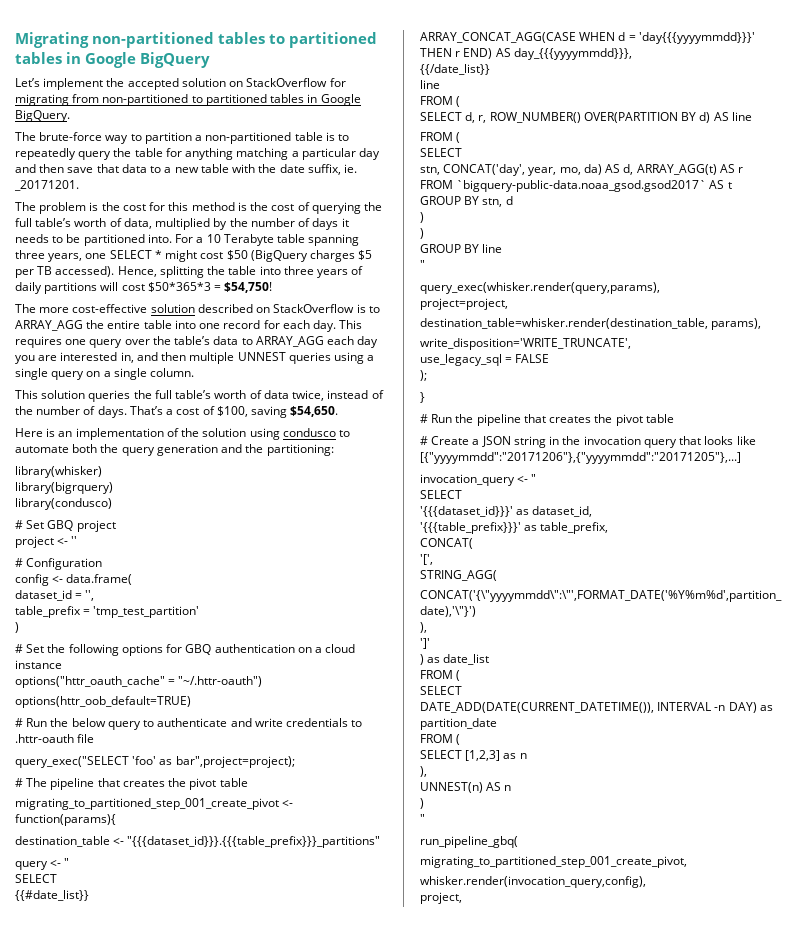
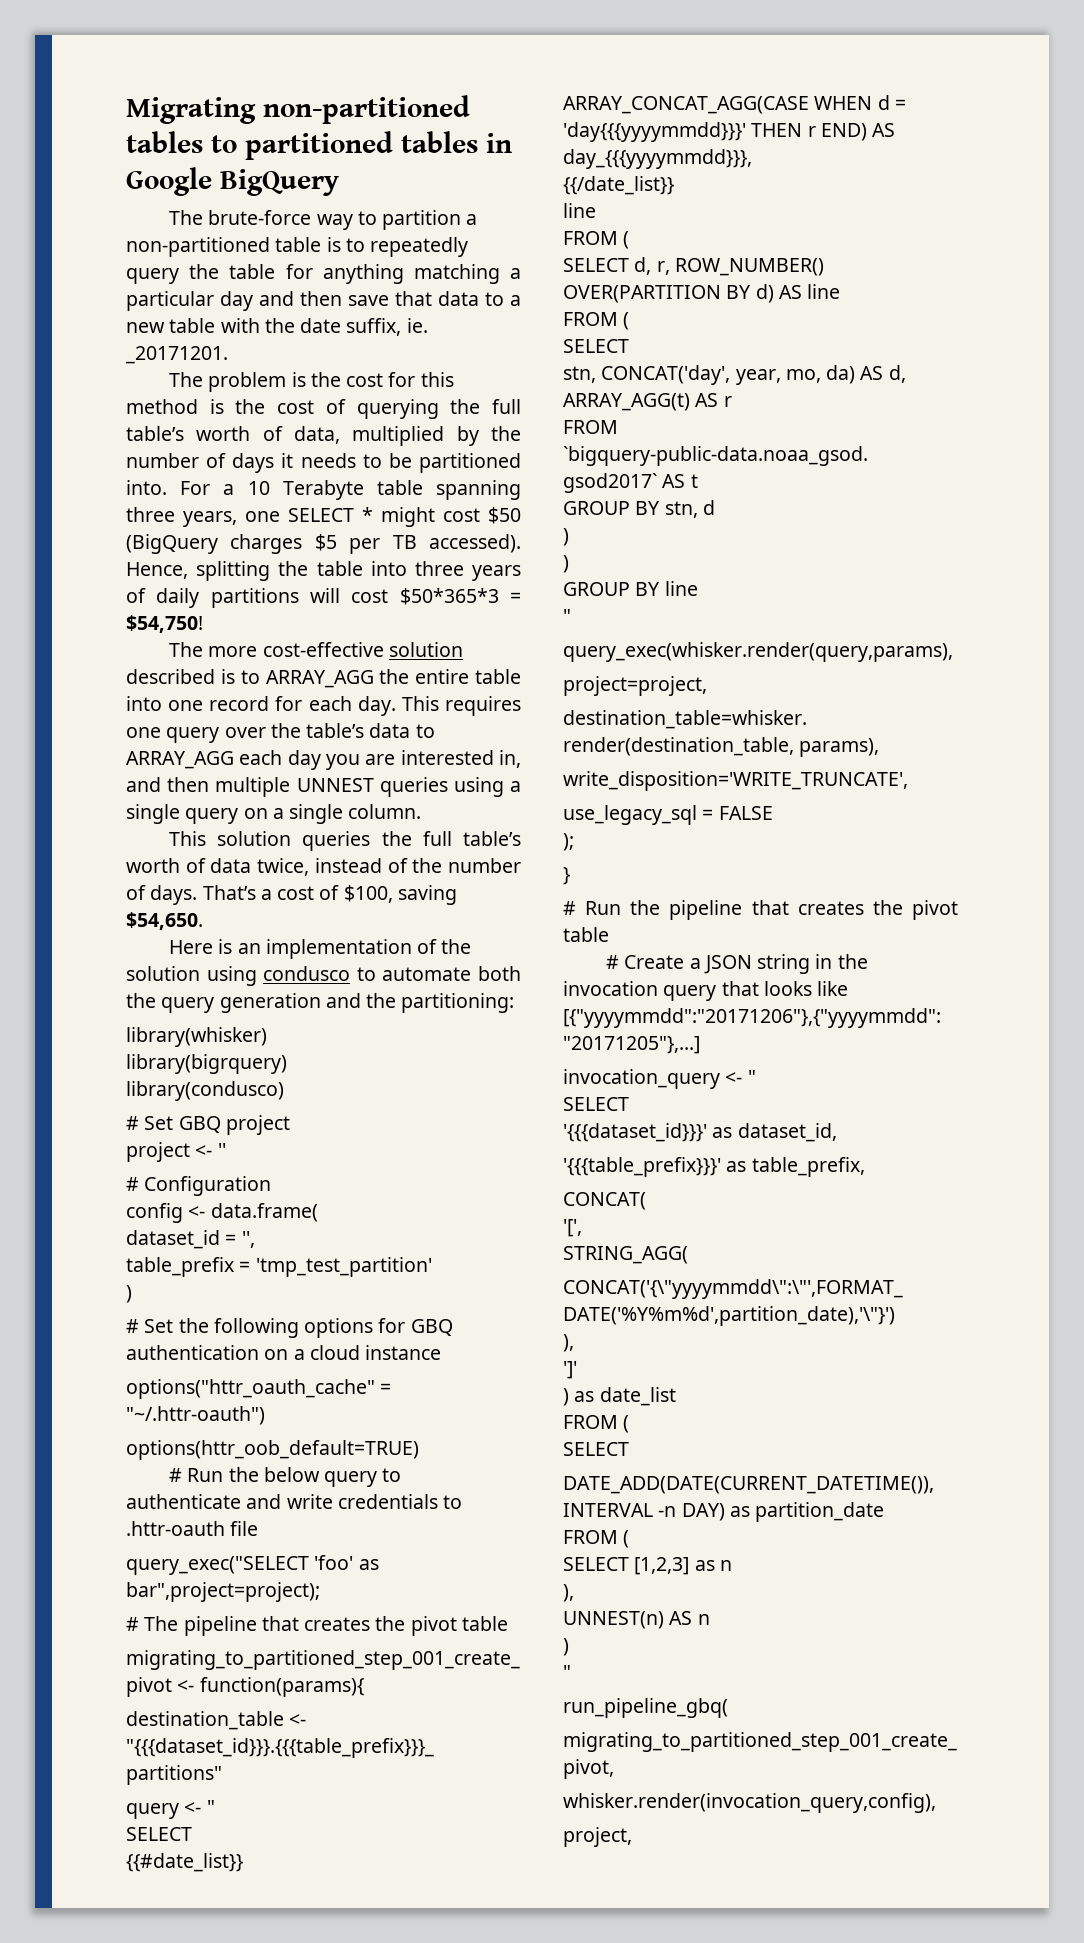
[15,78,346,90] [15,94,361,106] [15,110,70,122] // Let’s implement the accepted solution on StackOverflow for migrating from non-partitioned to partitioned tables in Google BigQuery. -> (339, 182) none
[256,304,355,313] on StackOverflow -> (215, 676) none

